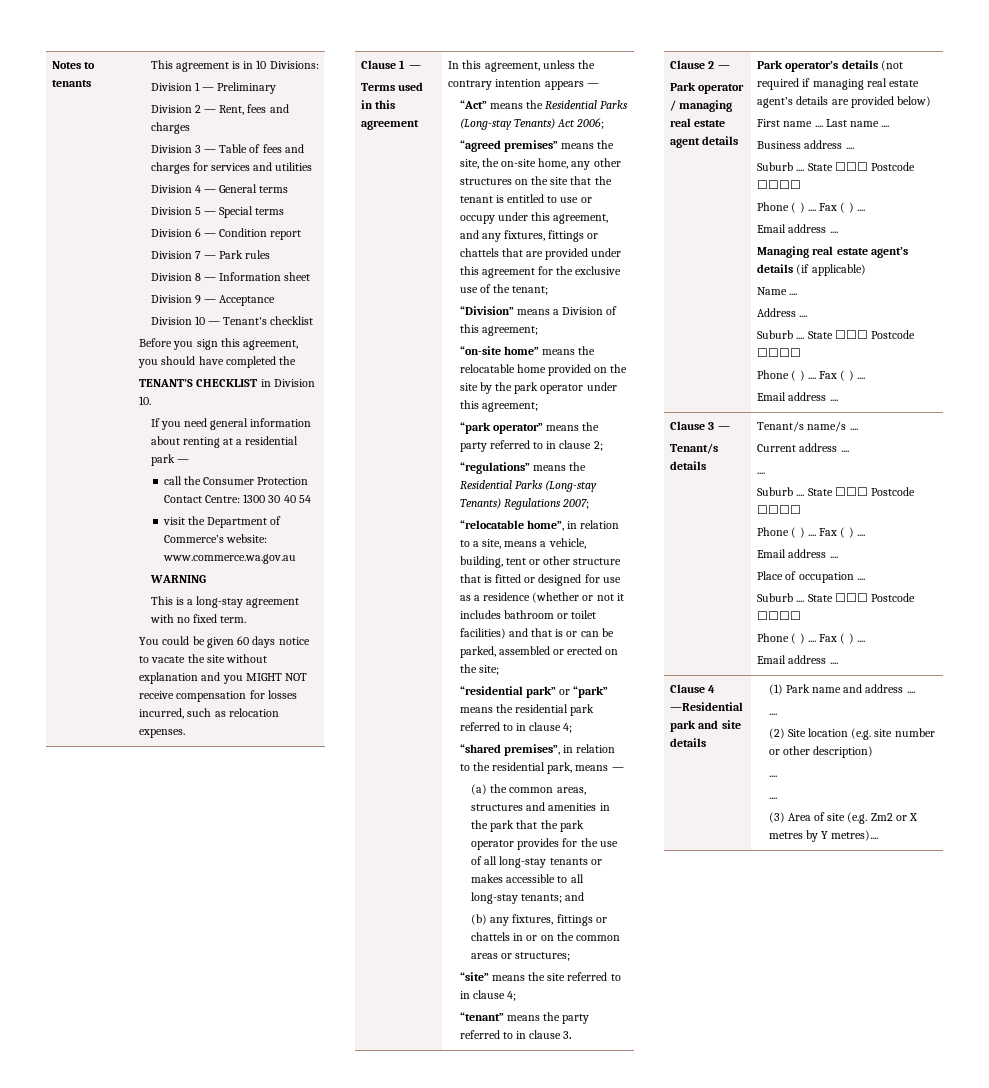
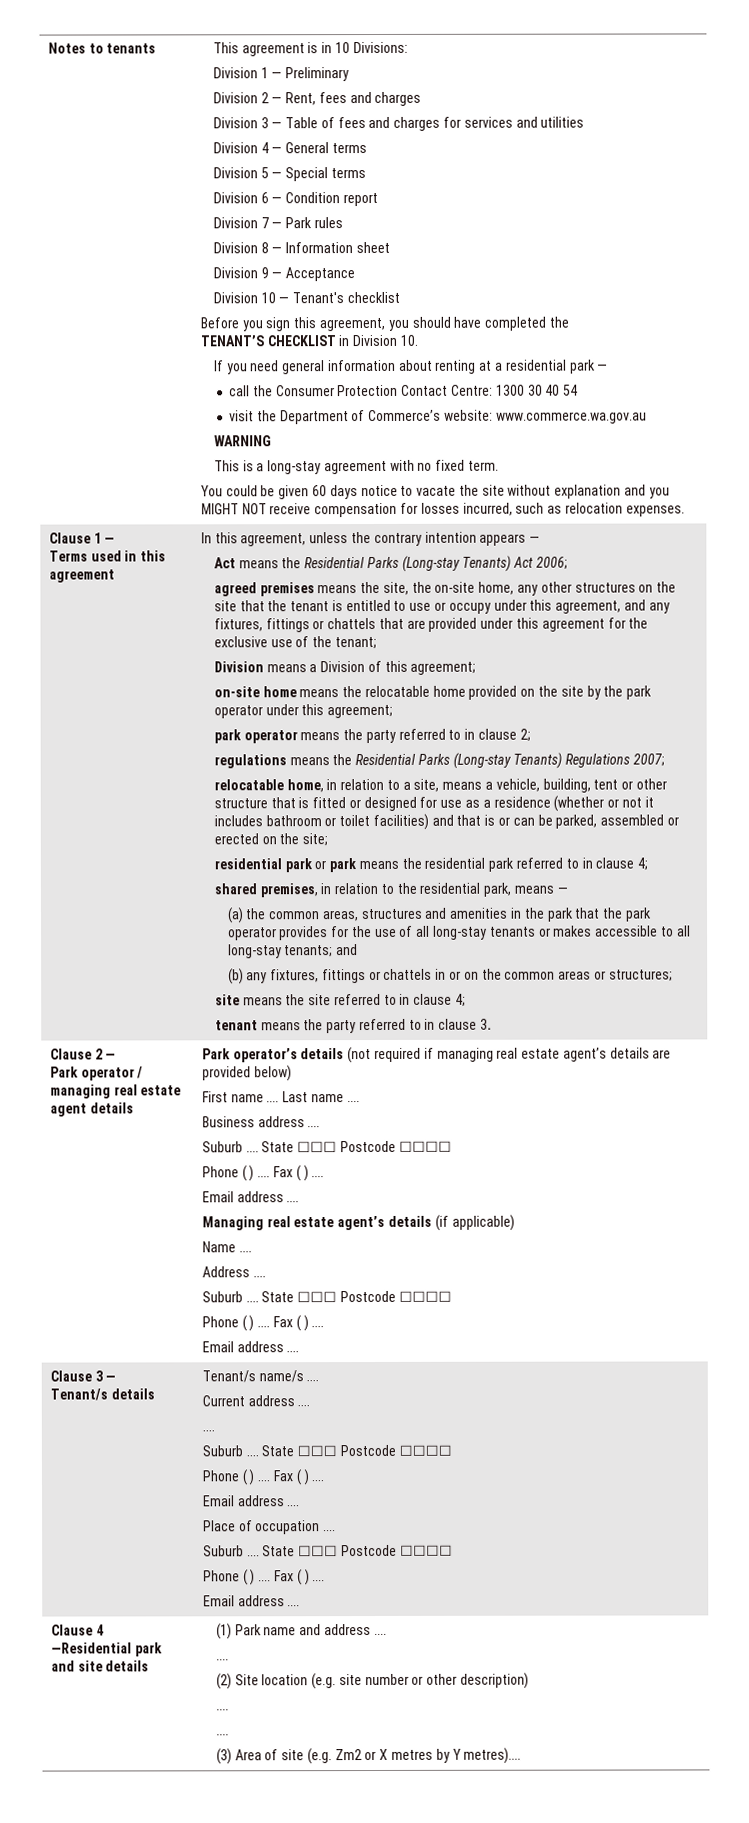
[459,100,487,109] “Act” -> [213,557,236,569] Act
[459,140,558,152] “agreed premises” -> [213,582,315,597] agreed premises
[459,306,514,315] “Division” -> [213,661,264,673] Division
[459,346,539,355] “on-site home” -> [213,686,297,698] on-site home
[459,422,543,434] “park operator” -> [213,729,298,744] park operator
[459,462,530,474] “regulations” -> [213,754,287,769] regulations
[459,520,564,531] “relocatable home”, -> [213,779,324,793] relocatable home,
[459,686,609,698] “residential park” or “park” -> [213,858,358,873] residential park or park
[459,744,560,756] “shared premises”, -> [213,883,318,898] shared premises,
[459,972,489,981] “site” -> [214,994,240,1006] site
[459,1012,504,1021] “tenant” -> [214,1020,258,1031] tenant

